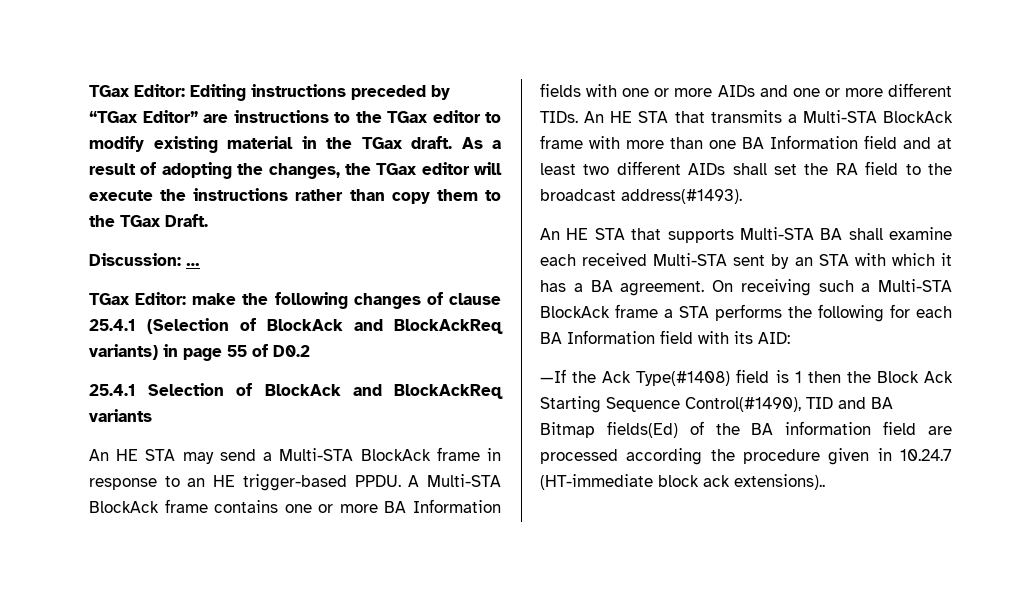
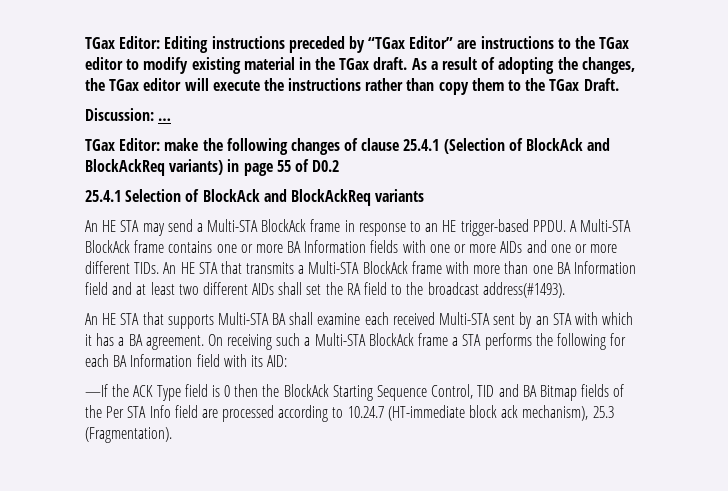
[602,371,731,386] Ack Type(#1408) -> [133,385,181,401] ACK Type
[794,371,802,383] 1 -> [224,385,231,397] 0
[876,371,954,383] Block Ack -> [283,384,329,397] BlockAck
[685,397,801,412] Control(#1490), -> [431,384,474,399] Control,
[606,421,678,438] fields(Ed) -> [581,384,610,397] fields
[751,421,872,435] BA information -> [106,405,171,418] Per STA Info
[710,448,892,465] the procedure given in -> [332,407,344,418] to
[734,474,825,490] extensions).. -> [522,405,614,421] [85,427,172,443] mechanism), 25.3 (Fragmentation).

